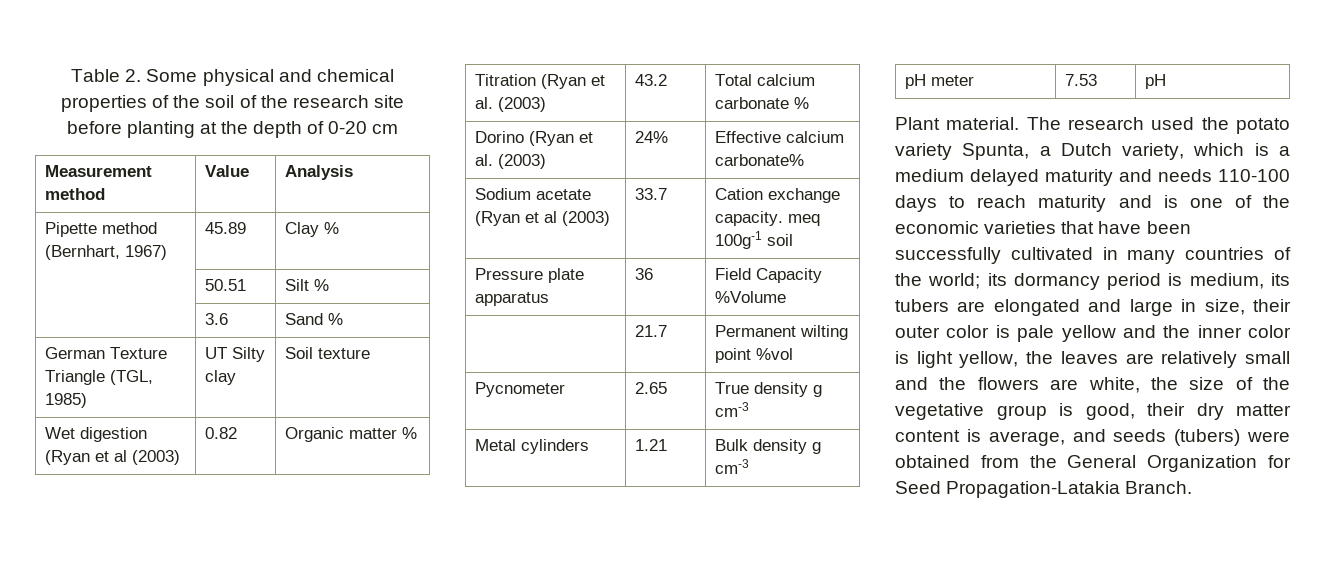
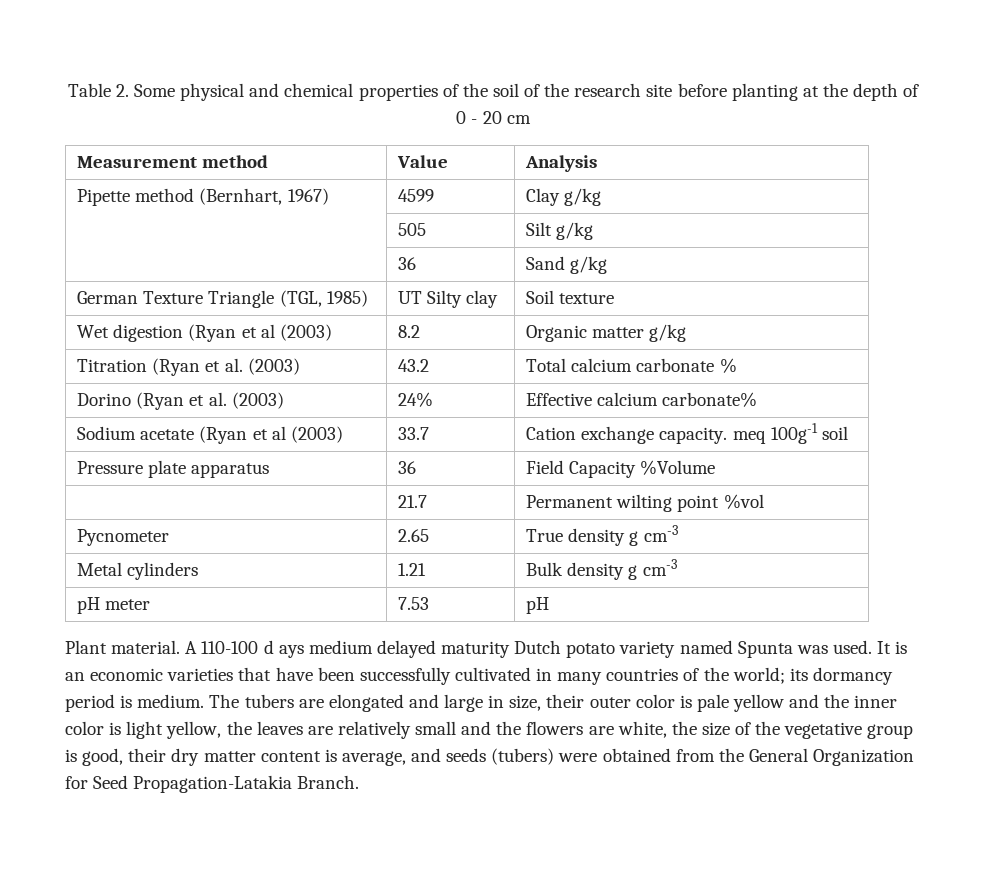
[328,121,368,134] 0-20 -> [456,111,502,124] 0 - 20
[205,222,247,234] 45.89 -> [398,189,435,202] 4599
[324,222,340,234] [205,279,247,291] % // | 50.51 -> [564,188,602,206] [398,223,427,236] g/kg // | 505
[314,279,330,291] [205,313,229,325] % // | 3.6 -> [556,222,594,240] [398,257,417,270] g/kg // | 36
[328,313,344,325] % -> [570,256,608,274] g/kg
[205,427,238,439] 0.82 -> [398,325,421,338] 8.2
[402,427,418,439] % -> [649,324,687,342] g/kg
[1026,117,1290,134] [895,143,1290,160] [895,169,1290,186] [895,195,1290,212] The research used the potato variety Spunta, a Dutch variety, which is a medium delayed maturity and needs 110-100 days to reach maturity and is one of the -> [185,640,908,658] [65,672,85,681] A 110-100 d ays medium delayed maturity Dutch potato variety named Spunta was used. It is an
[1189,273,1290,289] medium, its -> [137,694,240,708] medium. The

